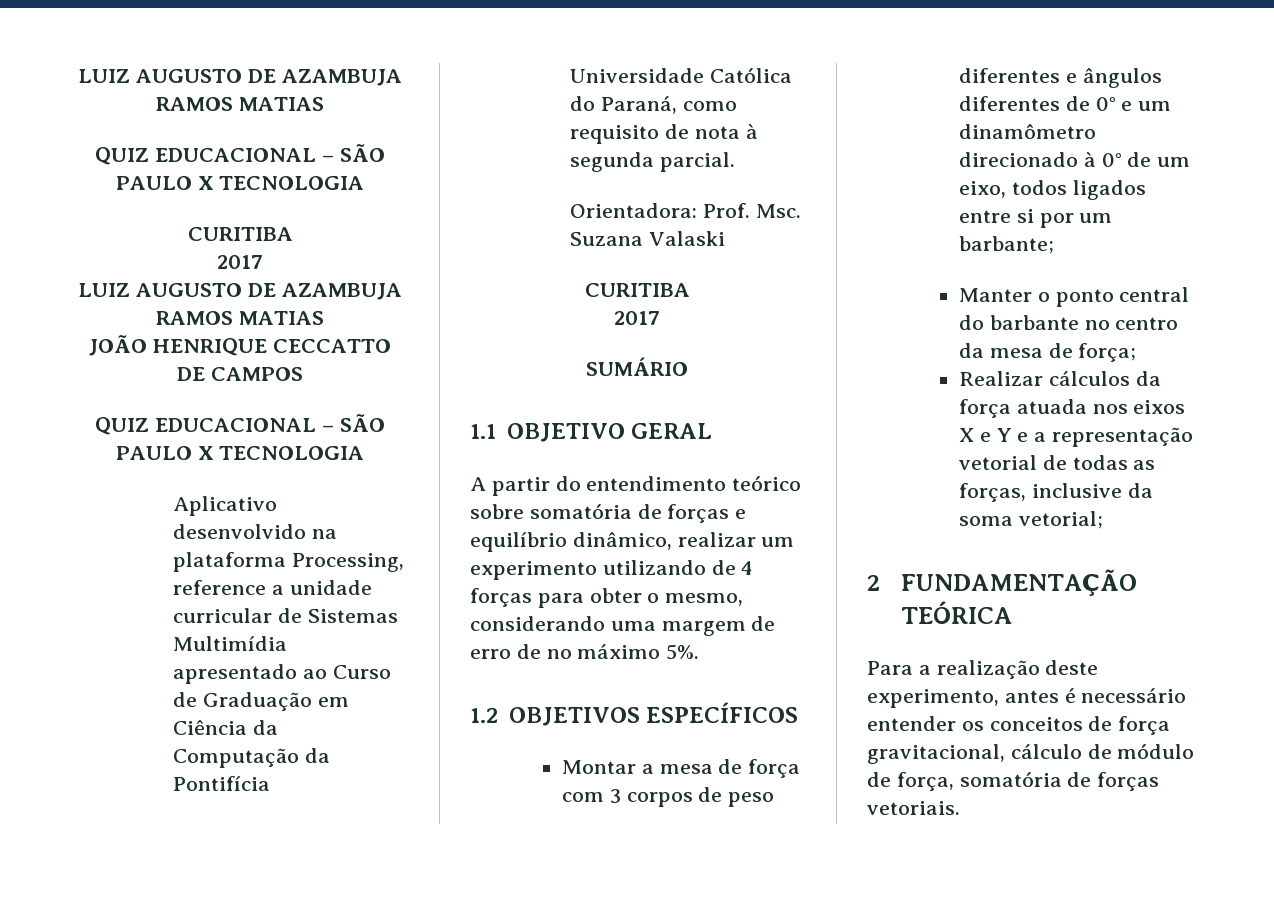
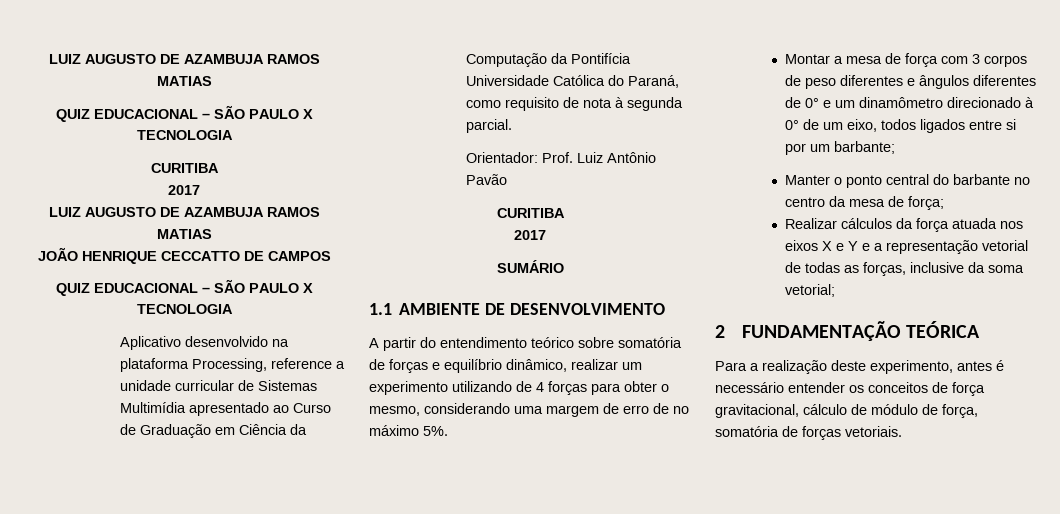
[570,203,801,218] [570,231,726,246] Orientadora: Prof. Msc. Suzana Valaski -> [465,152,656,163] [465,174,507,185] Orientador: Prof. Luiz Antônio Pavão
[506,423,713,442] OBJETIVO GERAL -> [399,303,665,315] AMBIENTE DE DESENVOLVIMENTO
[470,702,799,726] // 1.2 OBJETIVOS ESPECÍFICOS -> (448, 431) none

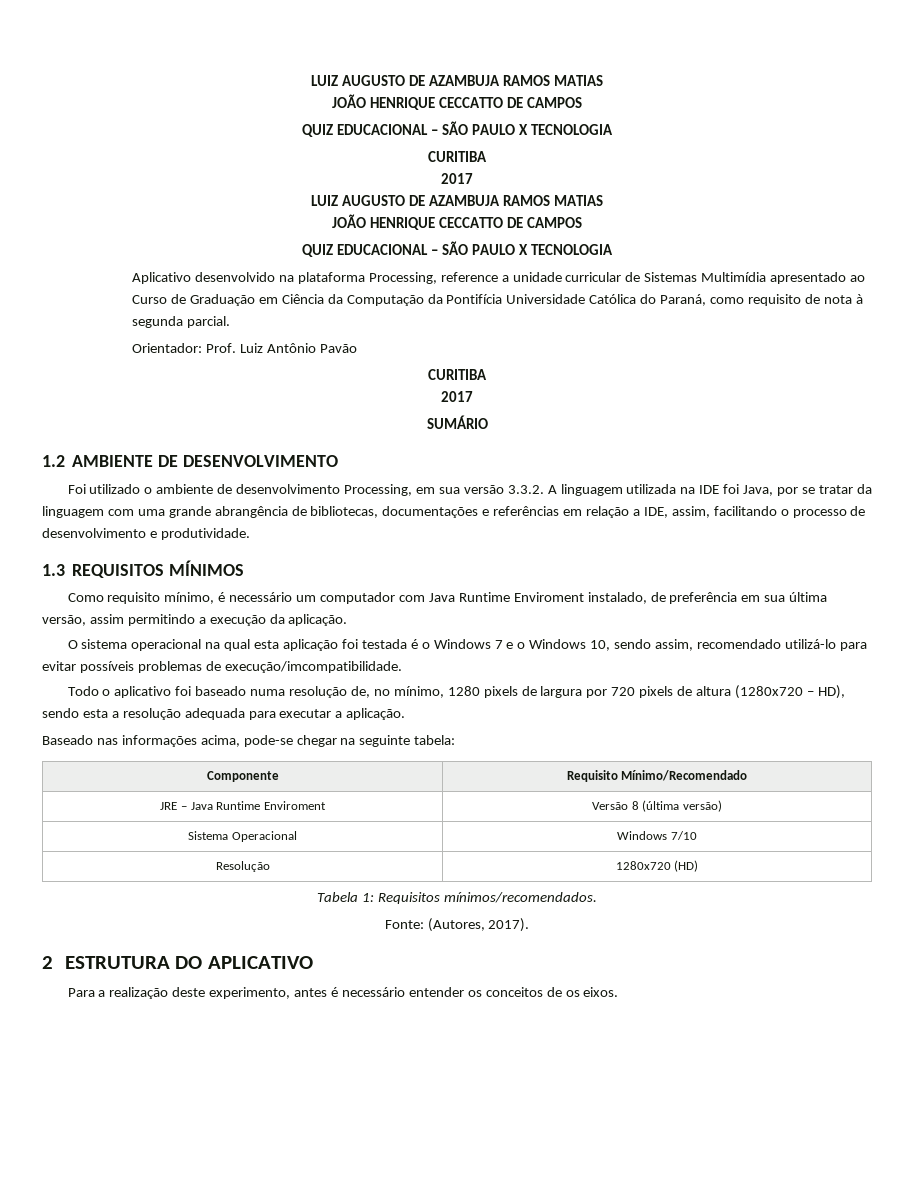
[48,54,320,64] [156,76,212,86] LUIZ AUGUSTO DE AZAMBUJA RAMOS MATIAS -> [311,75,603,86] [332,94,582,110] LUIZ AUGUSTO DE AZAMBUJA RAMOS MATIAS // JOÃO HENRIQUE CECCATTO DE CAMPOS
[369,303,392,315] 1.1 -> [42,455,65,467] 1.2
[369,337,682,351] [369,359,642,373] [369,381,669,395] [369,403,689,417] [369,425,448,436] [784,53,1027,67] [784,75,1036,89] [784,97,1034,108] [784,119,1016,133] [784,141,895,155] [784,174,1030,188] [784,196,944,210] [784,218,1023,232] [784,240,1028,254] [784,262,1024,276] [784,284,835,297] [715,321,981,341] A partir do entendimento teórico sobre somatória de forças e equilíbrio dinâmico, realizar um experimento utilizando de 4 forças para obter o mesmo, considerando uma margem de erro de no máximo 5%. // Montar a mesa de força com 3 corpos de peso diferentes e ângulos diferentes de 0° e um dinamômetro direcionado à 0° de um eixo, todos ligados entre si por um barbante; // Manter o ponto central do barbante no centro da mesa de força; // Realizar cálculos da força atuada nos eixos X e Y e a representação vetorial de todas as forças, inclusive da soma vetorial; // 2 FUNDAMENTAÇÃO TEÓRICA -> [67,484,872,496] [42,506,866,518] [42,528,250,540] [42,560,245,578] [67,592,828,604] [42,614,348,626] [67,639,867,651] [42,661,402,673] [67,685,845,699] [42,708,406,720] [42,735,456,747] [206,771,279,782] [566,770,748,782] [160,801,326,810] [592,800,722,812] [188,831,297,842] [617,831,697,840] [215,861,270,872] [615,860,699,872] [317,892,597,904] [384,918,530,932] [42,956,313,969] Foi utilizado o ambiente de desenvolvimento Processing, em sua versão 3.3.2. A linguagem utilizada na IDE foi Java, por se tratar da linguagem com uma grande abrangência de bibliotecas, documentações e referências em relação a IDE, assim, facilitando o processo de desenvolvimento e produtividade. // 1.3 REQUISITOS MÍNIMOS // Como requisito mínimo, é necessário um computador com Java Runtime Enviroment instalado, de preferência em sua última versão, assim permitindo a execução da aplicação. // O sistema operacional na qual esta aplicação foi testada é o Windows 7 e o Windows 10, sendo assim, recomendado utilizá-lo para evitar possíveis problemas de execução/imcompatibilidade. // Todo o aplicativo foi baseado numa resolução de, no mínimo, 1280 pixels de largura por 720 pixels de altura (1280x720 – HD), sendo esta a resolução adequada para executar a aplicação. // Baseado nas informações acima, pode-se chegar na seguinte tabela: // Componente | Requisito Mínimo/Recomendado // JRE – Java Runtime Enviroment | Versão 8 (última versão) // Sistema Operacional | Windows 7/10 // Resolução | 1280x720 (HD) // Tabela 1: Requisitos mínimos/recomendados. // Fonte: (Autores, 2017). // 2 ESTRUTURA DO APLICATIVO
[952,382,985,396] [715,404,978,418] [715,426,902,440] força gravitacional, cálculo de módulo de força, somatória de forças vetoriais. -> [565,987,619,997] os eixos.

